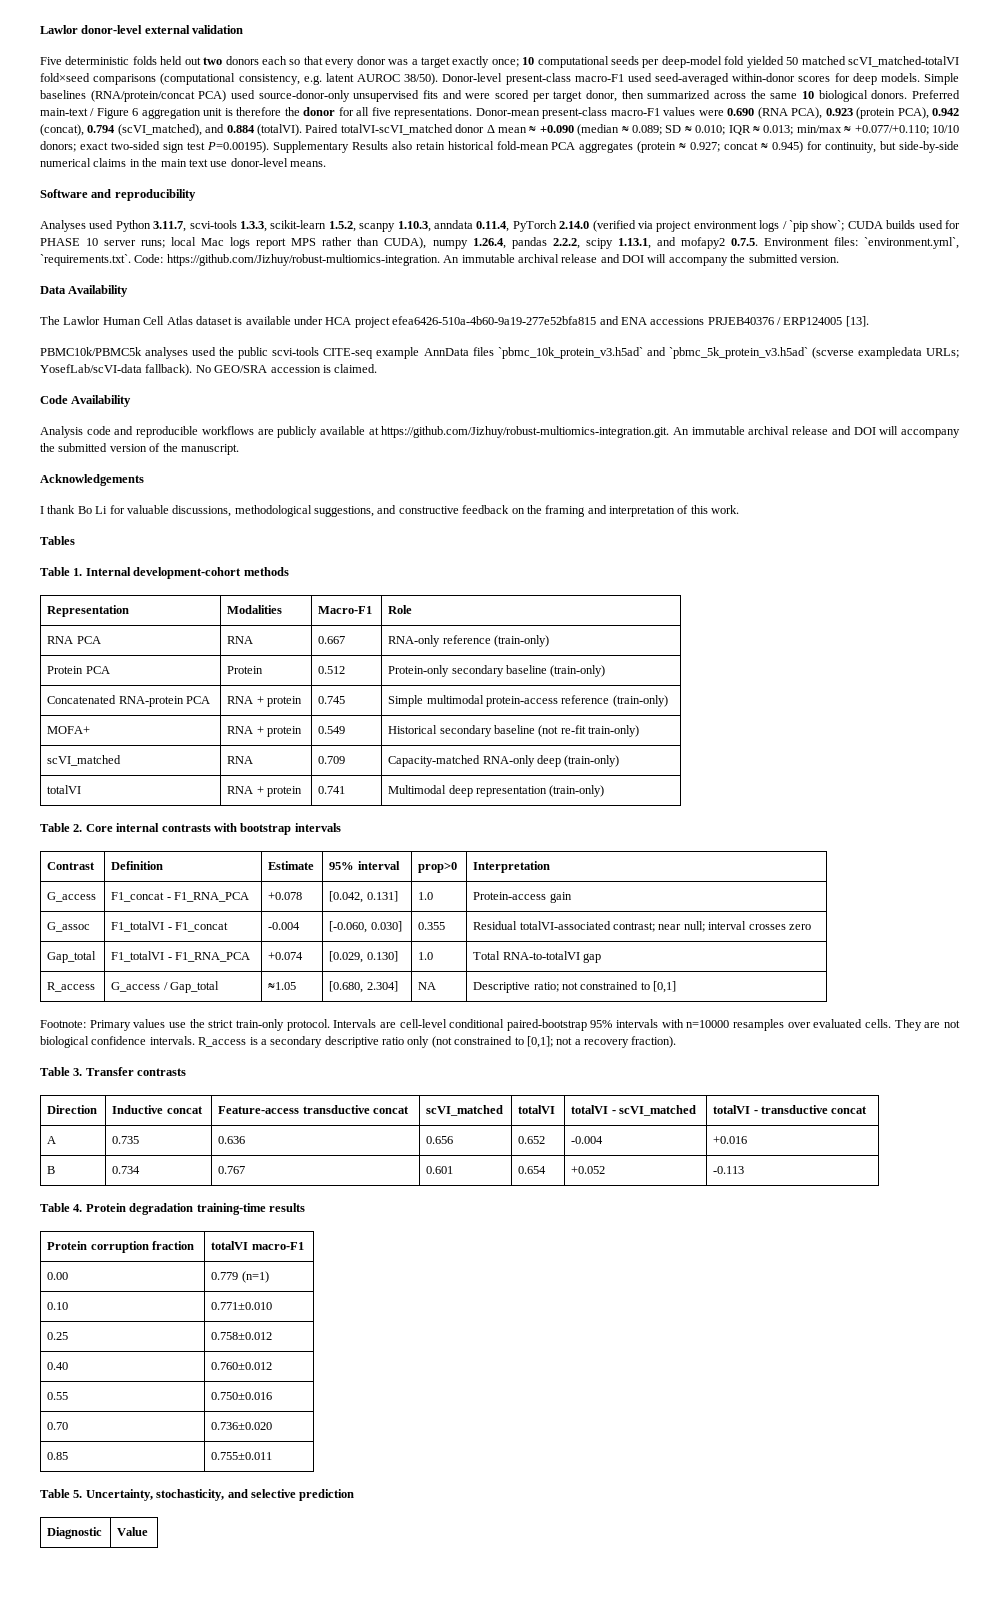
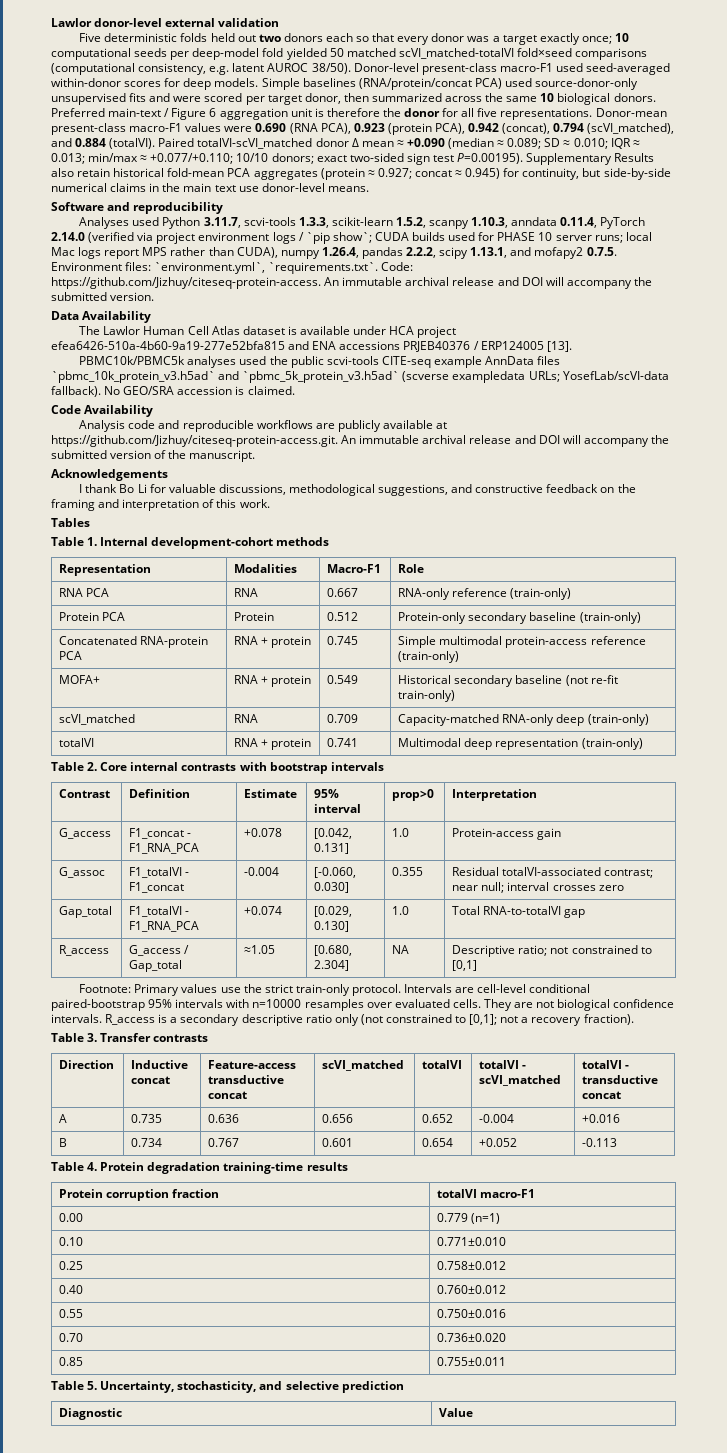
[166,254,440,266] https://github.com/Jizhuy/robust-multiomics-integration. -> [51,277,321,289] https://github.com/Jizhuy/citeseq-protein-access.
[381,426,670,438] https://github.com/Jizhuy/robust-multiomics-integration.git. -> [51,435,338,447] https://github.com/Jizhuy/citeseq-protein-access.git.

